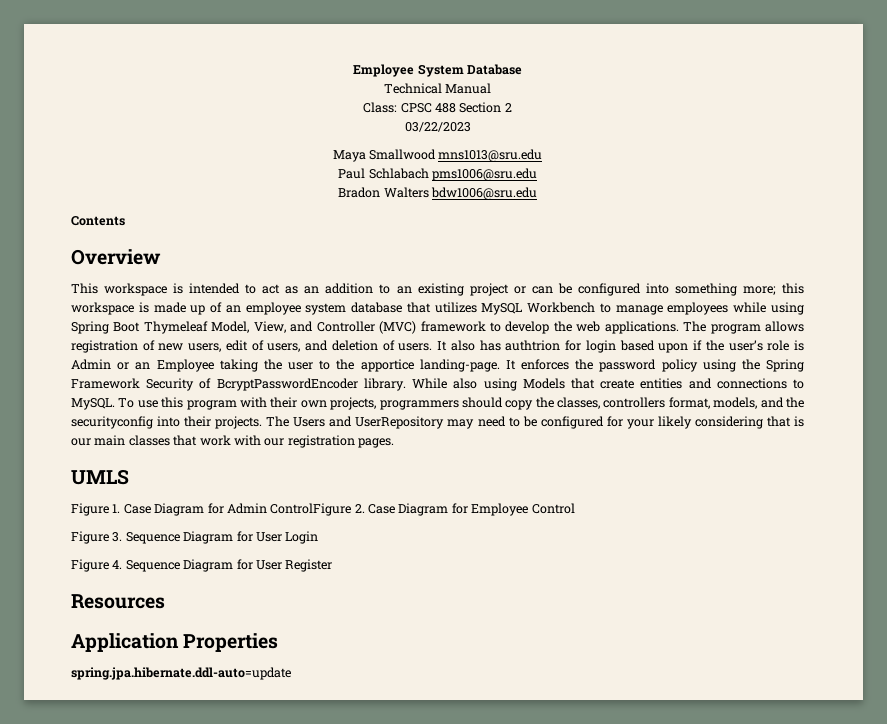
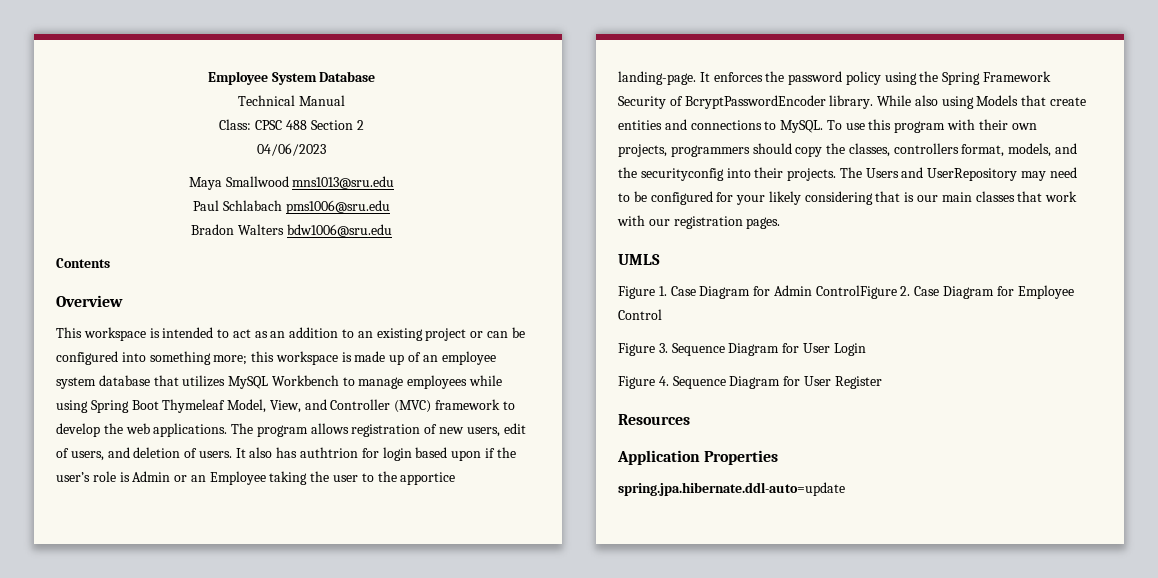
[404,122,471,132] 03/22/2023 -> [257,143,326,156] 04/06/2023

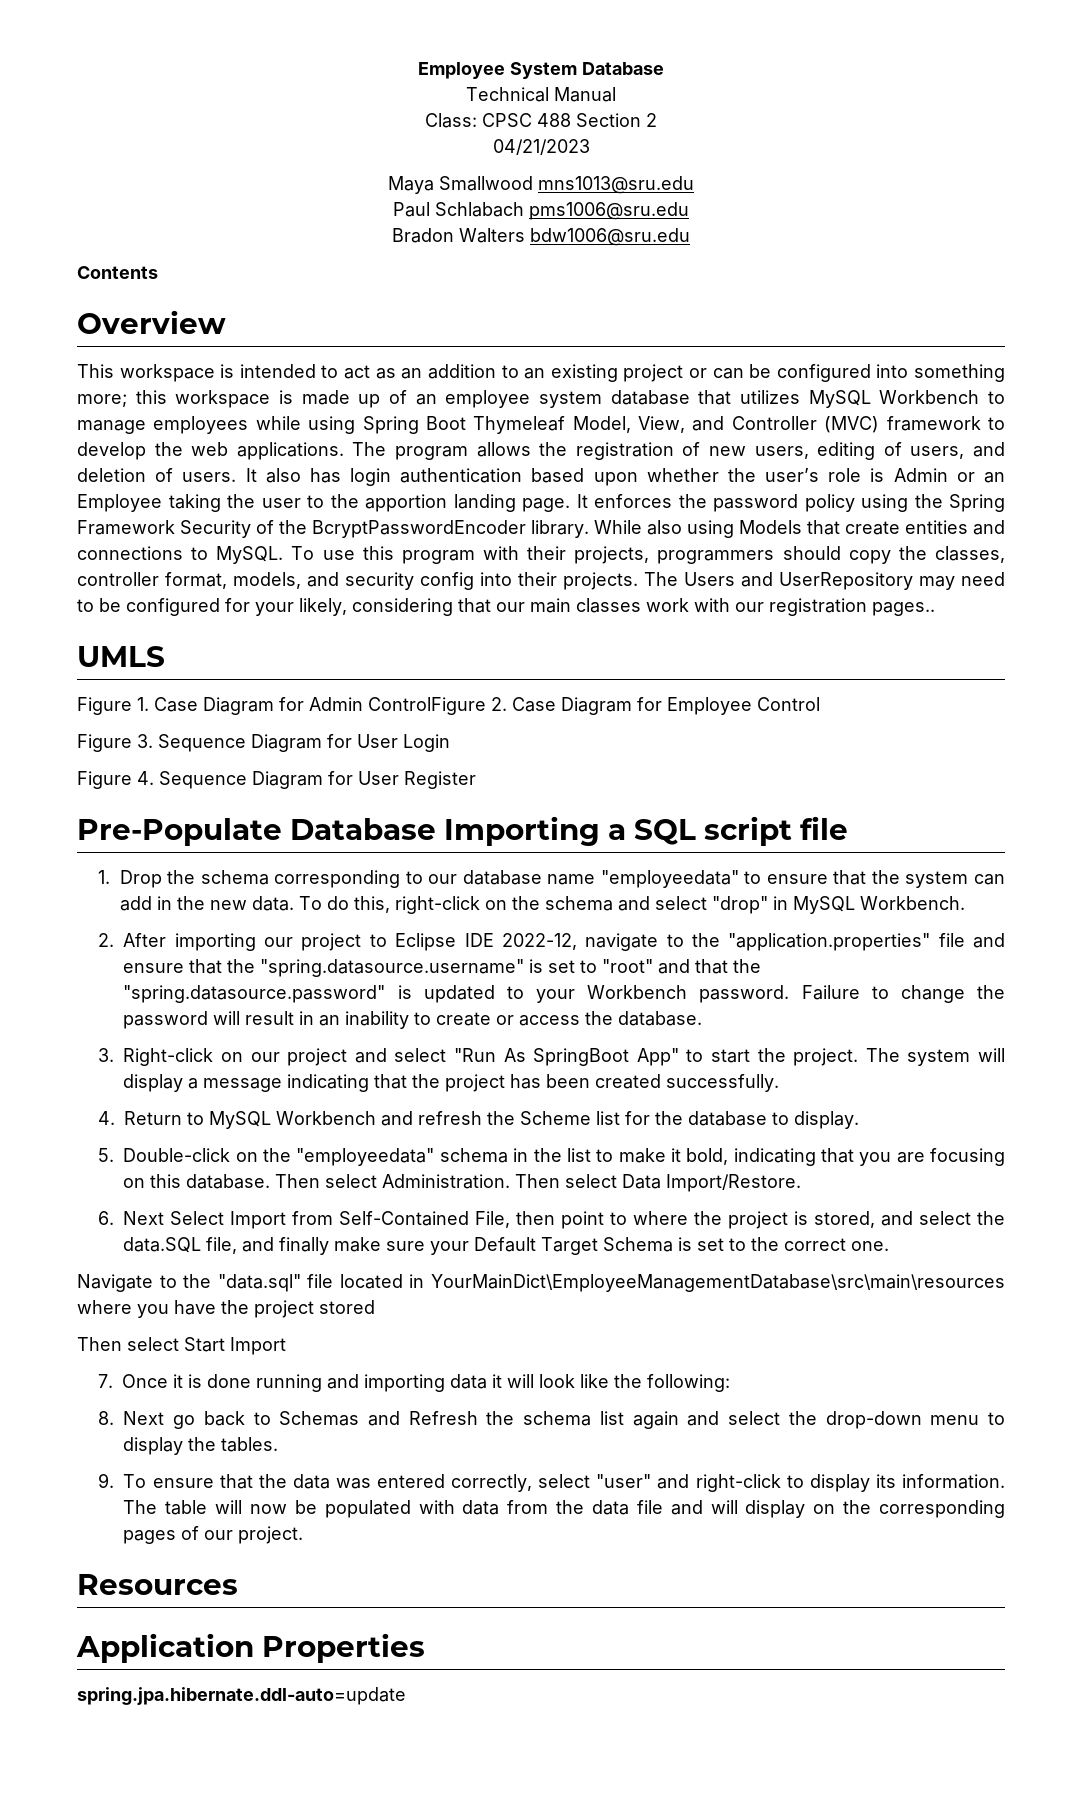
[257,143,326,156] 04/06/2023 -> [492,139,590,155] 04/21/2023
(349, 428) none -> [539,442,568,456] the
[503,423,526,434] edit -> [817,442,876,460] editing
[300,447,412,461] authtrion for login -> [350,468,523,486] login authentication
[484,448,495,458] if -> [646,468,719,482] whether
[400,472,456,485] [618,71,696,85] apportice landing-page. -> [365,494,570,512] apportion landing page.
(683, 101) none -> [279,520,307,534] the
[1011,123,1037,130] own -> (567, 553) none
[893,143,959,154] controllers -> [77,572,159,586] controller
[618,167,724,181] the securityconfig -> [345,572,474,590] security config
[768,191,801,205] likely -> [299,598,347,616] likely,
[904,192,915,202] is -> (491, 605) none
[1017,191,1043,202] that -> (641, 605) none
[746,217,781,229] pages. -> [872,602,935,616] pages..
(882, 382) none -> [77,816,848,846] [98,870,1006,888] [119,896,965,914] [98,933,1006,951] [123,959,762,977] [123,985,1006,1003] [123,1011,703,1029] [98,1048,1005,1066] [123,1074,780,1092] [98,1111,860,1129] [98,1148,1005,1166] [123,1174,802,1192] [98,1211,1005,1229] [123,1237,890,1255] [77,1274,1005,1292] [77,1300,375,1318] [77,1337,286,1355] [98,1374,731,1392] [98,1411,1005,1429] [123,1437,279,1455] [98,1473,1005,1492] [123,1500,1006,1518] [123,1526,304,1544] // Pre-Populate Database Importing a SQL script file // 1. Drop the schema corresponding to our database name "employeedata" to ensure that the system can add in the new data. To do this, right-click on the schema and select "drop" in MySQL Workbench. // 2. After importing our project to Eclipse IDE 2022-12, navigate to the "application.properties" file and ensure that the "spring.datasource.username" is set to "root" and that the "spring.datasource.password" is updated to your Workbench password. Failure to change the password will result in an inability to create or access the database. // 3. Right-click on our project and select "Run As SpringBoot App" to start the project. The system will display a message indicating that the project has been created successfully. // 4. Return to MySQL Workbench and refresh the Scheme list for the database to display. // 5. Double-click on the "employeedata" schema in the list to make it bold, indicating that you are focusing on this database. Then select Administration. Then select Data Import/Restore. // 6. Next Select Import from Self-Contained File, then point to where the project is stored, and select the data.SQL file, and finally make sure your Default Target Schema is set to the correct one. // Navigate to the "data.sql" file located in YourMainDict\EmployeeManagementDatabase\src\main\resources where you have the project stored // Then select Start Import // 7. Once it is done running and importing data it will look like the following: // 8. Next go back to Schemas and Refresh the schema list again and select the drop-down menu to display the tables. // 9. To ensure that the data was entered correctly, select "user" and right-click to display its information. The table will now be populated with data from the data file and will display on the corresponding pages of our project.

